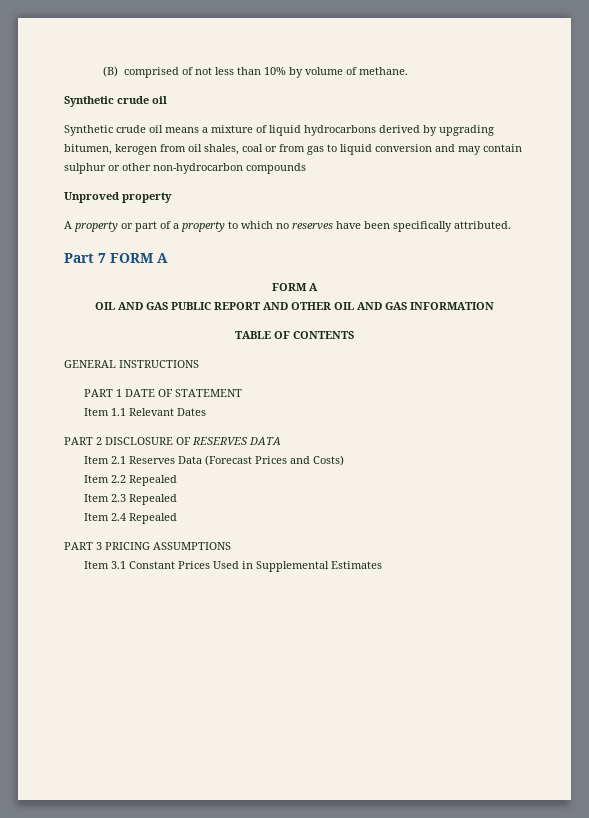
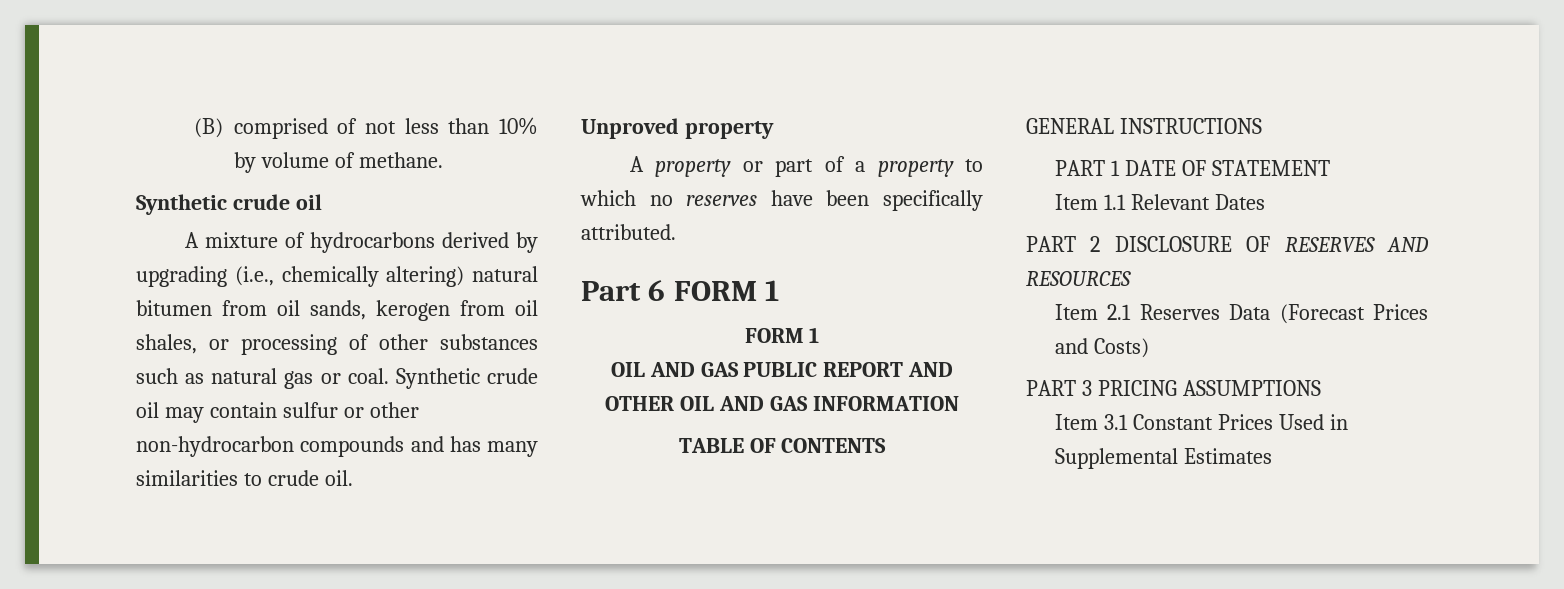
[64,125,208,136] Synthetic crude oil means a -> [184,232,199,248] A
[269,125,301,136] liquid -> (305, 240) none
[64,144,455,155] bitumen, kerogen from oil shales, coal or from gas to liquid conversion and -> [234,266,538,287] [136,300,538,321] [136,334,538,355] [136,368,538,389] [136,402,159,418] (i.e., chemically altering) natural bitumen from oil sands, kerogen from oil shales, or processing of other substances such as natural gas or coal. Synthetic crude oil
[64,163,106,174] sulphur -> [282,402,338,418] sulfur
(306, 168) none -> [410,436,538,457] [136,470,353,486] and has many similarities to crude oil.
[98,253,168,263] [272,283,318,291] 7 FORM A // FORM A -> [648,280,780,301] [744,327,820,343] 6 FORM 1 // FORM 1
[249,437,281,445] DATA -> [1387,237,1429,252] [1026,271,1131,286] AND RESOURCES
[83,475,177,486] [83,494,177,505] [83,513,177,524] // Item 2.2 Repealed // Item 2.3 Repealed // Item 2.4 Repealed -> (1149, 348) none

